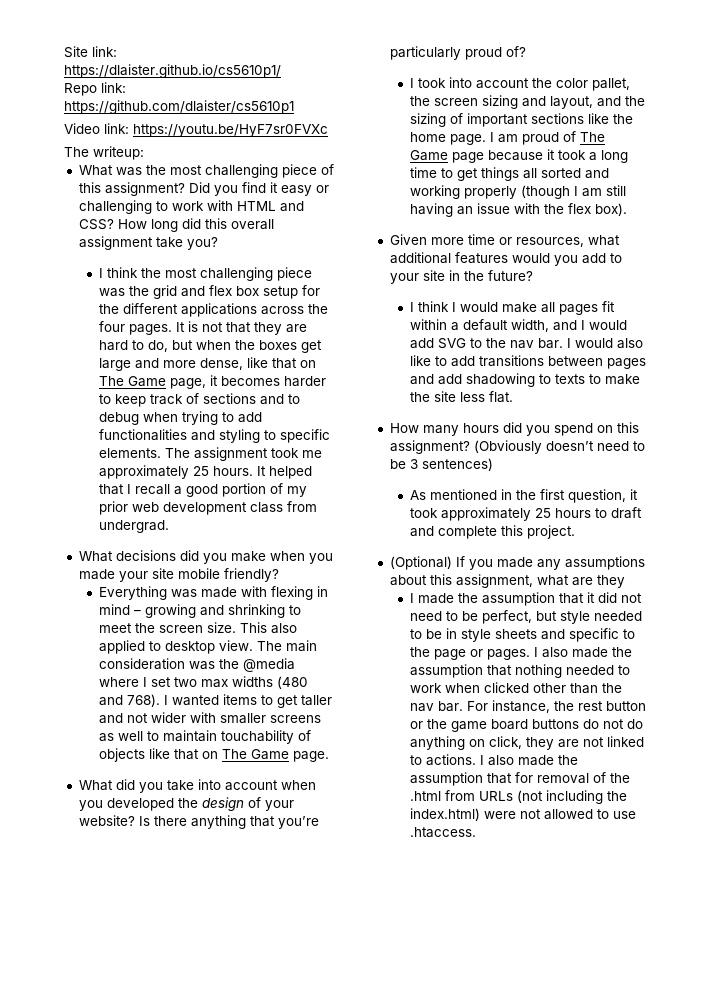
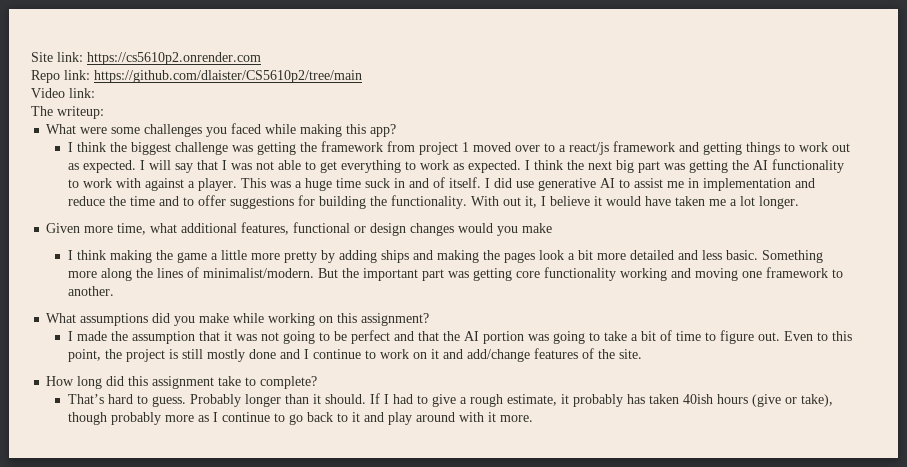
[64,64,281,78] https://dlaister.github.io/cs5610p1/ -> [87,52,261,65] https://cs5610p2.onrender.com
[64,100,294,114] https://github.com/dlaister/cs5610p1 -> [94,70,362,83] https://github.com/dlaister/CS5610p2/tree/main
[133,124,328,137] https://youtu.be/HyF7sr0FVXc -> (95, 93) none
[115,164,334,178] [78,182,329,196] [78,200,304,214] [78,218,274,232] [78,236,218,250] [98,267,312,281] [98,285,320,299] [98,303,328,317] [98,321,307,335] [98,340,322,353] [98,357,316,371] [98,375,326,389] [98,393,300,407] [98,411,262,425] [98,429,330,443] [98,447,322,461] [98,465,312,479] [98,483,307,497] [98,501,317,515] [98,520,169,533] [78,550,176,562] was the most challenging piece of this assignment? Did you find it easy or challenging to work with HTML and CSS? How long did this overall assignment take you? // I think the most challenging piece was the grid and flex box setup for the different applications across the four pages. It is not that they are hard to do, but when the boxes get large and more dense, like that on The Game page, it becomes harder to keep track of sections and to debug when trying to add functionalities and styling to specific elements. The assignment took me approximately 25 hours. It helped that I recall a good portion of my prior web development class from undergrad. // What decisions -> [80,123,397,137] [67,141,850,155] [67,159,844,173] [67,177,815,191] [67,195,799,209] [46,222,553,236] [67,250,823,263] [67,267,843,281] [67,286,114,296] [46,313,149,326] were some challenges you faced while making this app? // I think the biggest challenge was getting the framework from project 1 moved over to a react/js framework and getting things to work out as expected. I will say that I was not able to get everything to work as expected. I think the next big part was getting the AI functionality to work with against a player. This was a huge time suck in and of itself. I did use generative AI to assist me in implementation and reduce the time and to offer suggestions for building the functionality. With out it, I believe it would have taken me a lot longer. // Given more time, what additional features, functional or design changes would you make // I think making the game a little more pretty by adding ships and making the pages look a bit more detailed and less basic. Something more along the lines of minimalist/modern. But the important part was getting core functionality working and moving one framework to another. // What assumptions
[269,551,333,564] [78,568,279,582] [98,586,328,600] [98,604,301,618] [98,622,297,634] [98,640,317,654] [98,658,295,672] [98,676,308,689] [98,694,332,708] [98,712,321,724] [98,730,311,744] [98,748,329,762] [78,779,316,793] [78,797,294,811] [78,815,319,829] [389,46,526,60] [409,77,630,91] [409,95,645,109] [409,113,633,127] [409,131,605,145] [409,149,628,163] [409,167,609,181] [409,185,626,199] [409,203,627,217] [389,234,620,247] [389,252,622,266] [389,270,533,284] [409,301,615,315] [409,319,627,332] [409,338,643,349] [409,355,646,369] [409,373,640,387] [409,391,513,403] [389,422,639,436] [389,440,645,454] [389,458,493,471] [409,489,638,503] [409,507,642,521] [409,525,575,539] [389,556,645,570] [389,574,625,588] when you made your site mobile friendly? // Everything was made with flexing in mind – growing and shrinking to meet the screen size. This also applied to desktop view. The main consideration was the @media where I set two max widths (480 and 768). I wanted items to get taller and not wider with smaller screens as well to maintain touchability of objects like that on The Game page. // What did you take into account when you developed the design of your website? Is there anything that you’re particularly proud of? // I took into account the color pallet, the screen sizing and layout, and the sizing of important sections like the home page. I am proud of The Game page because it took a long time to get things all sorted and working properly (though I am still having an issue with the flex box). // Given more time or resources, what additional features would you add to your site in the future? // I think I would make all pages fit within a default width, and I would add SVG to the nav bar. I would also like to add transitions between pages and add shadowing to texts to make the site less flat. // How many hours did you spend on this assignment? (Obviously doesn’t need to be 3 sentences) // As mentioned in the first question, it took approximately 25 hours to draft and complete this project. // (Optional) If you made any assumptions about this assignment, what are they -> [233,313,430,326] while working on this assignment?
[597,592,642,603] [409,610,642,624] [409,628,635,642] [409,647,632,660] [409,664,630,678] [409,682,622,694] [409,700,646,713] [409,719,643,732] [409,736,644,750] [409,754,578,766] [409,772,630,786] [409,790,627,804] [409,808,636,821] [409,827,476,838] did not need to be perfect, but style needed to be in style sheets and specific to the page or pages. I also made the assumption that nothing needed to work when clicked other than the nav bar. For instance, the rest button or the game board buttons do not do anything on click, they are not linked to actions. I also made the assumption that for removal of the .html from URLs (not including the index.html) were not allowed to use .htaccess. -> [235,330,852,344] [67,348,642,362] [46,376,318,389] [67,393,833,407] [67,412,533,425] was not going to be perfect and that the AI portion was going to take a bit of time to figure out. Even to this point, the project is still mostly done and I continue to work on it and add/change features of the site. // How long did this assignment take to complete? // That’s hard to guess. Probably longer than it should. If I had to give a rough estimate, it probably has taken 40ish hours (give or take), though probably more as I continue to go back to it and play around with it more.

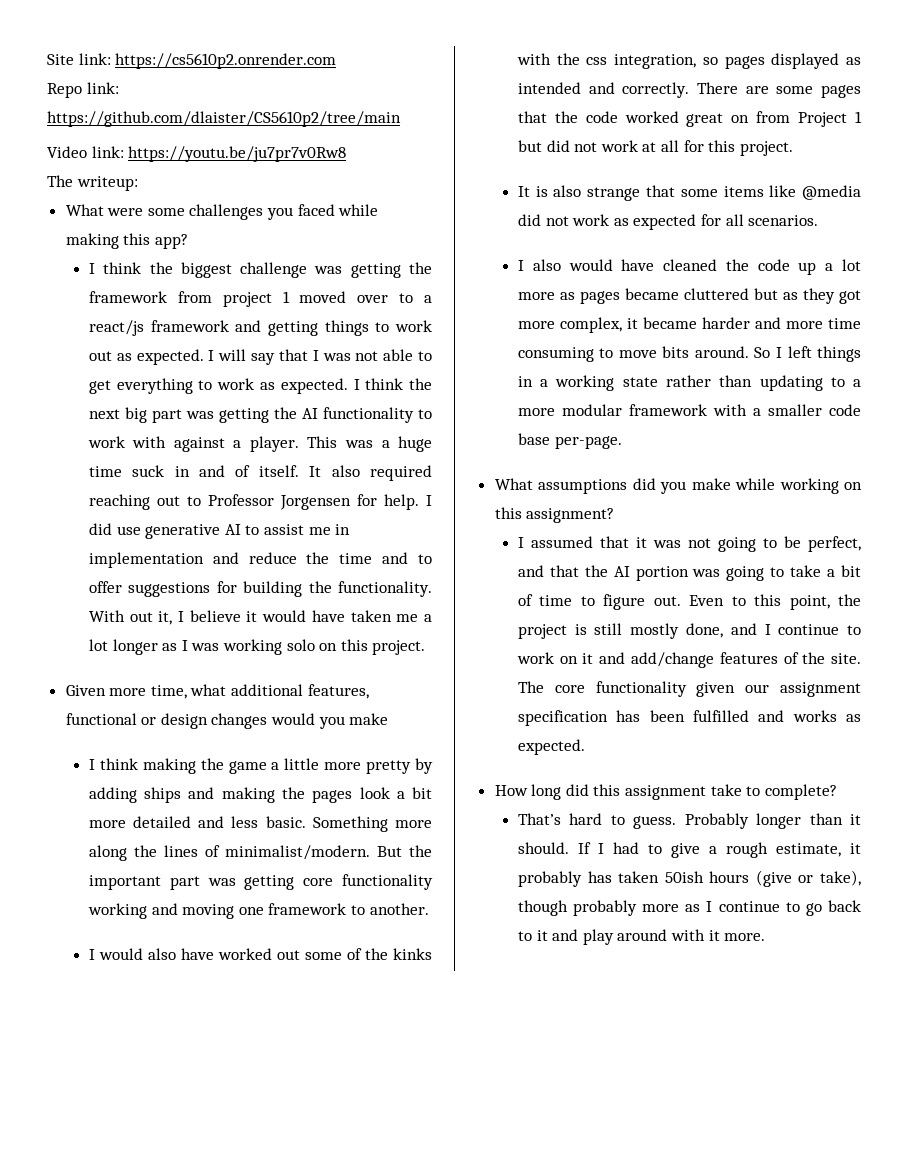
(95, 93) none -> [128,146,347,162] https://youtu.be/ju7pr7v0Rw8
(481, 182) none -> [309,465,432,481] [88,494,419,510] It also required reaching out to Professor Jorgensen for help.
[758,196,799,209] longer. -> [112,639,426,655] longer as I was working solo on this project.
(114, 291) none -> [88,948,432,960] [516,53,861,69] [517,82,861,98] [517,111,862,127] [517,140,793,156] [517,185,861,201] [517,214,819,230] [517,259,861,275] [517,288,861,304] [517,317,861,333] [517,346,861,362] [517,375,861,391] [517,404,861,416] [517,433,622,449] // I would also have worked out some of the kinks with the css integration, so pages displayed as intended and correctly. There are some pages that the code worked great on from Project 1 but did not work at all for this project. // It is also strange that some items like @media did not work as expected for all scenarios. // I also would have cleaned the code up a lot more as pages became cluttered but as they got more complex, it became harder and more time consuming to move bits around. So I left things in a working state rather than updating to a more modular framework with a smaller code base per-page.
[76,331,195,344] made the assumption -> [530,536,593,548] assumed
[350,330,390,344] perfect -> [808,536,861,552] perfect,
[248,349,276,359] done -> [685,623,723,638] done,
(642, 354) none -> [517,681,861,697] [517,710,861,726] [517,739,585,755] The core functionality given our assignment specification has been fulfilled and works as expected.
[682,394,713,404] 40ish -> [664,871,704,883] 50ish

